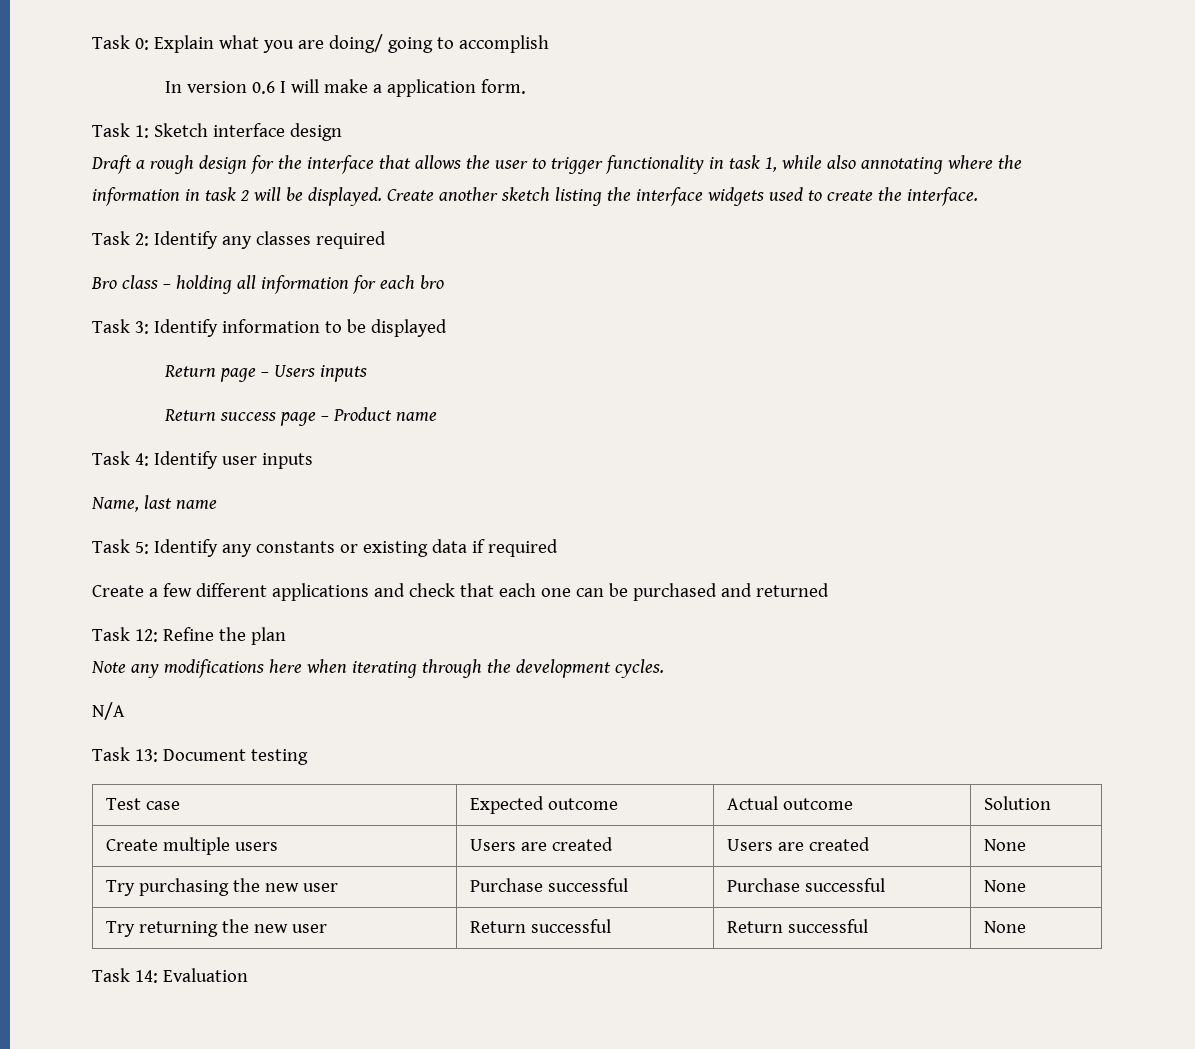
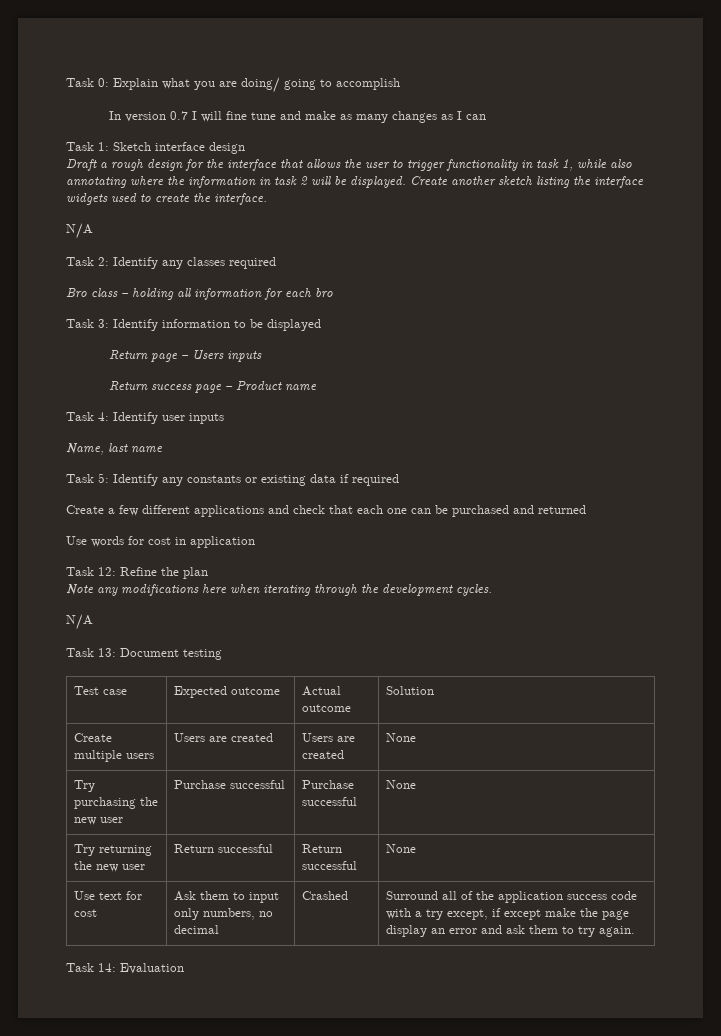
[252,81,276,94] 0.6 -> [169,111,188,120] 0.7
[324,79,527,97] make a application form. -> [225,111,486,123] fine tune and make as many changes as I can
(978, 196) none -> [66,223,93,239] // N/A
(829, 590) none -> [66,536,255,548] // Use words for cost in application
(1027, 927) none -> [73,891,142,900] [73,909,97,917] [173,891,279,903] [173,908,273,920] [173,925,219,934] [301,891,348,900] [385,891,637,903] [385,908,629,920] [385,925,635,937] // Use text for cost | Ask them to input only numbers, no decimal | Crashed | Surround all of the application success code with a try except, if except make the page display an error and ask them to try again.

